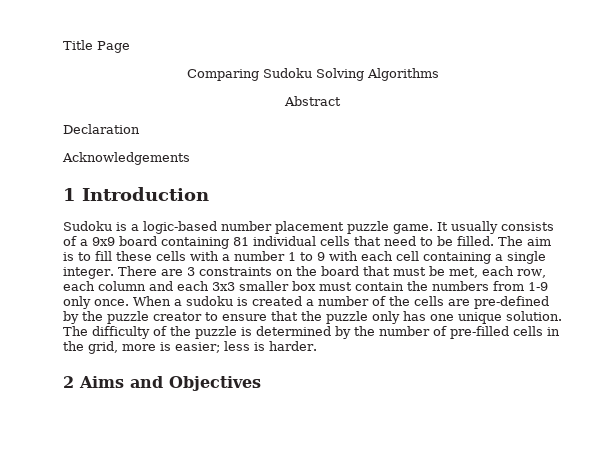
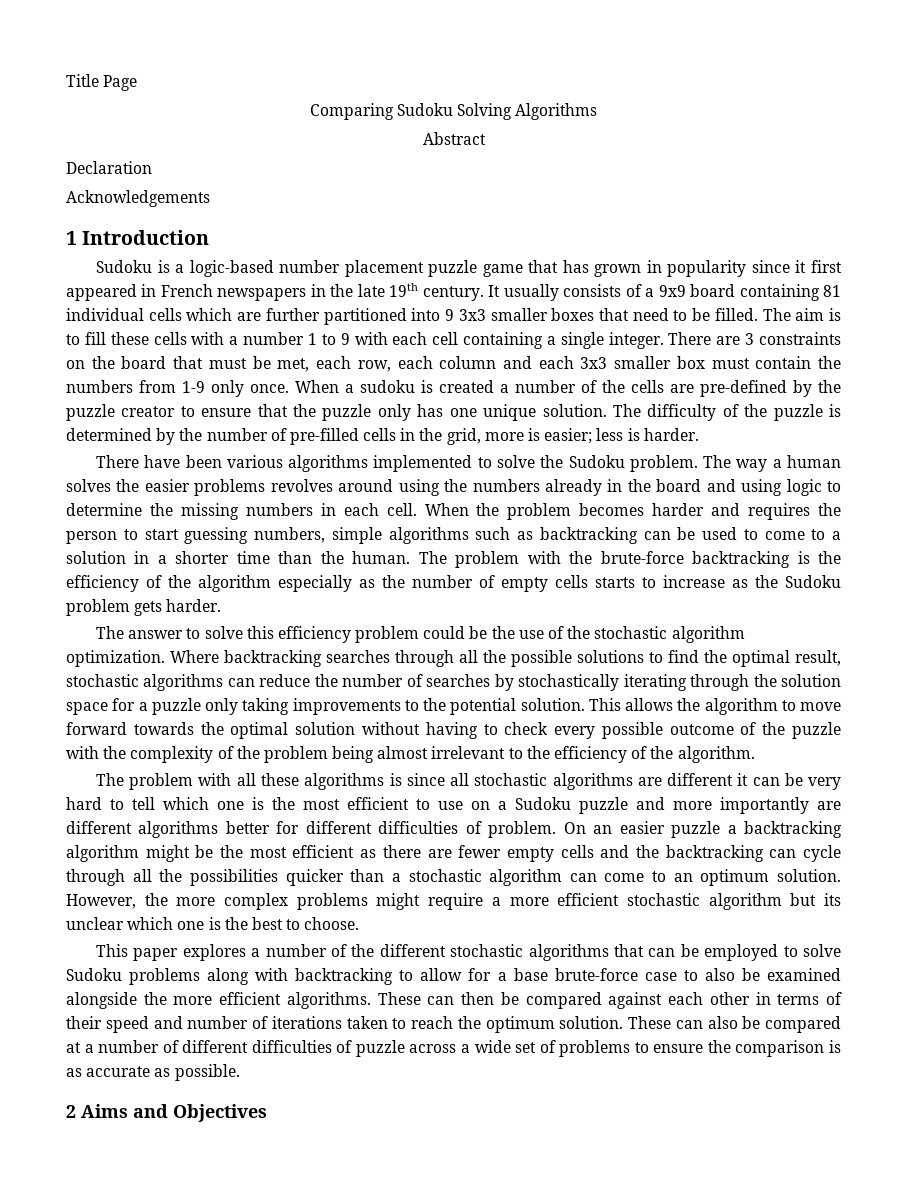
[393,224,433,234] game. -> [482,260,843,277] [66,283,484,301] game that has grown in popularity since it first appeared in French newspapers in the late 19th century.
(350, 241) none -> [186,308,595,325] which are further partitioned into 9 3x3 smaller boxes
(317, 346) none -> [95,455,842,472] [66,479,841,496] [66,503,842,520] [66,527,841,544] [66,551,842,568] [66,575,841,592] [66,599,222,616] [95,626,745,643] [66,650,841,667] [66,674,841,691] [66,698,841,715] [66,722,842,739] [66,746,755,763] [95,773,841,790] [66,797,841,814] [66,821,842,838] [66,845,841,862] [66,869,841,886] [66,893,842,910] [66,917,360,930] [95,944,842,961] [66,968,842,985] [66,992,843,1009] [66,1016,841,1033] [66,1040,841,1057] [66,1064,240,1081] // There have been various algorithms implemented to solve the Sudoku problem. The way a human solves the easier problems revolves around using the numbers already in the board and using logic to determine the missing numbers in each cell. When the problem becomes harder and requires the person to start guessing numbers, simple algorithms such as backtracking can be used to come to a solution in a shorter time than the human. The problem with the brute-force backtracking is the efficiency of the algorithm especially as the number of empty cells starts to increase as the Sudoku problem gets harder. // The answer to solve this efficiency problem could be the use of the stochastic algorithm optimization. Where backtracking searches through all the possible solutions to find the optimal result, stochastic algorithms can reduce the number of searches by stochastically iterating through the solution space for a puzzle only taking improvements to the potential solution. This allows the algorithm to move forward towards the optimal solution without having to check every possible outcome of the puzzle with the complexity of the problem being almost irrelevant to the efficiency of the algorithm. // The problem with all these algorithms is since all stochastic algorithms are different it can be very hard to tell which one is the most efficient to use on a Sudoku puzzle and more importantly are different algorithms better for different difficulties of problem. On an easier puzzle a backtracking algorithm might be the most efficient as there are fewer empty cells and the backtracking can cycle through all the possibilities quicker than a stochastic algorithm can come to an optimum solution. However, the more complex problems might require a more efficient stochastic algorithm but its unclear which one is the best to choose. // This paper explores a number of the different stochastic algorithms that can be employed to solve Sudoku problems along with backtracking to allow for a base brute-force case to also be examined alongside the more efficient algorithms. These can then be compared against each other in terms of their speed and number of iterations taken to reach the optimum solution. These can also be compared at a number of different difficulties of puzzle across a wide set of problems to ensure the comparison is as accurate as possible.

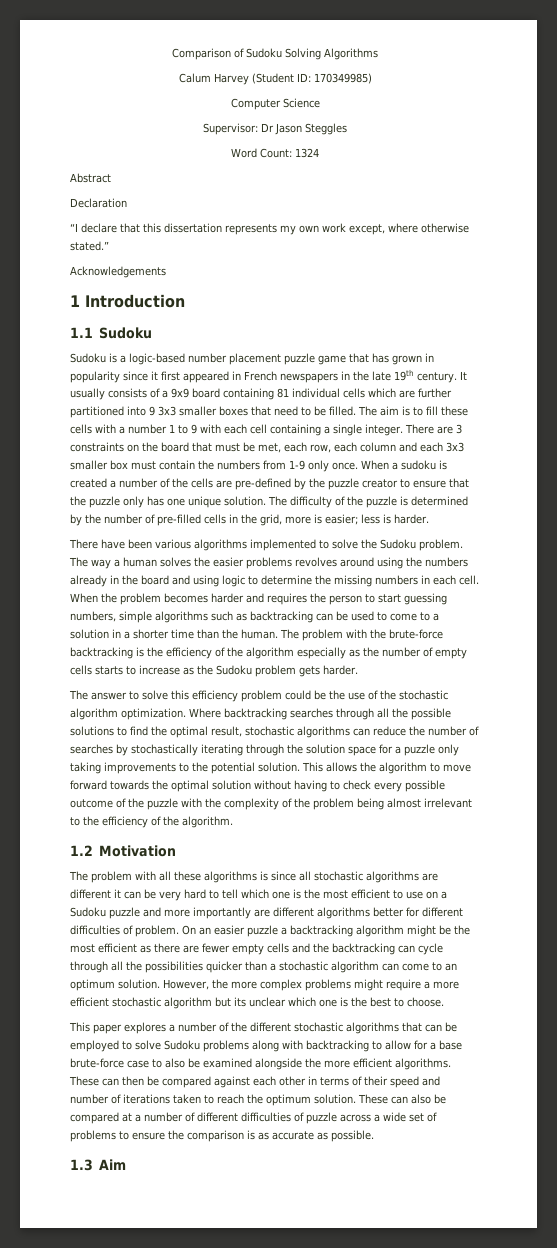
[66,74,138,91] [309,103,394,120] Title Page // Comparing -> [172,48,244,60] Comparison of
[422,132,486,145] [66,161,152,174] Abstract // Declaration -> [178,73,372,85] [230,98,320,110] [203,123,347,135] [231,148,319,158] [70,173,111,183] [70,198,127,208] [70,223,469,235] [70,241,109,251] Calum Harvey (Student ID: 170349985) // Computer Science // Supervisor: Dr Jason Steggles // Word Count: 1324 // Abstract // Declaration // “I declare that this dissertation represents my own work except, where otherwise stated.”
(210, 237) none -> [70,327,152,339] // 1.1 Sudoku
(755, 754) none -> [70,845,176,857] // 1.2 Motivation
[66,1104,267,1122] 2 Aims and Objectives -> [70,1159,126,1171] 1.3 Aim

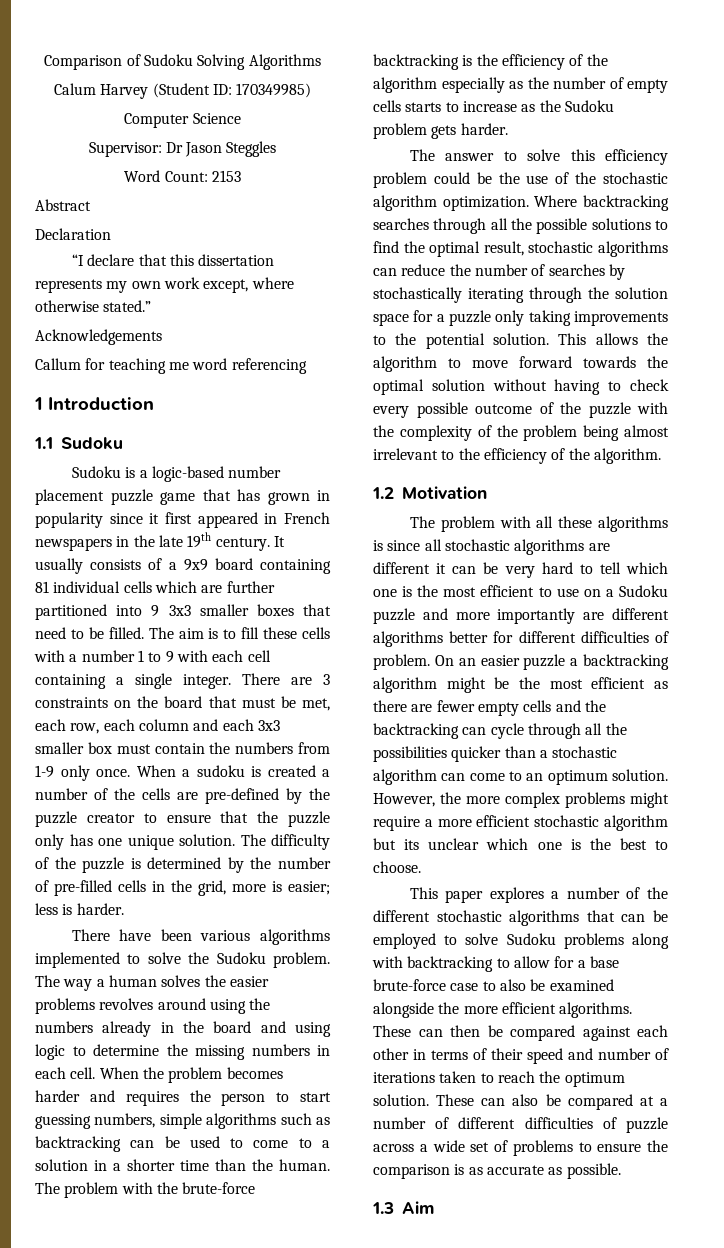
[295,148,319,158] 1324 -> [211,170,241,182] 2153
(166, 272) none -> [35,358,307,374] // Callum for teaching me word referencing

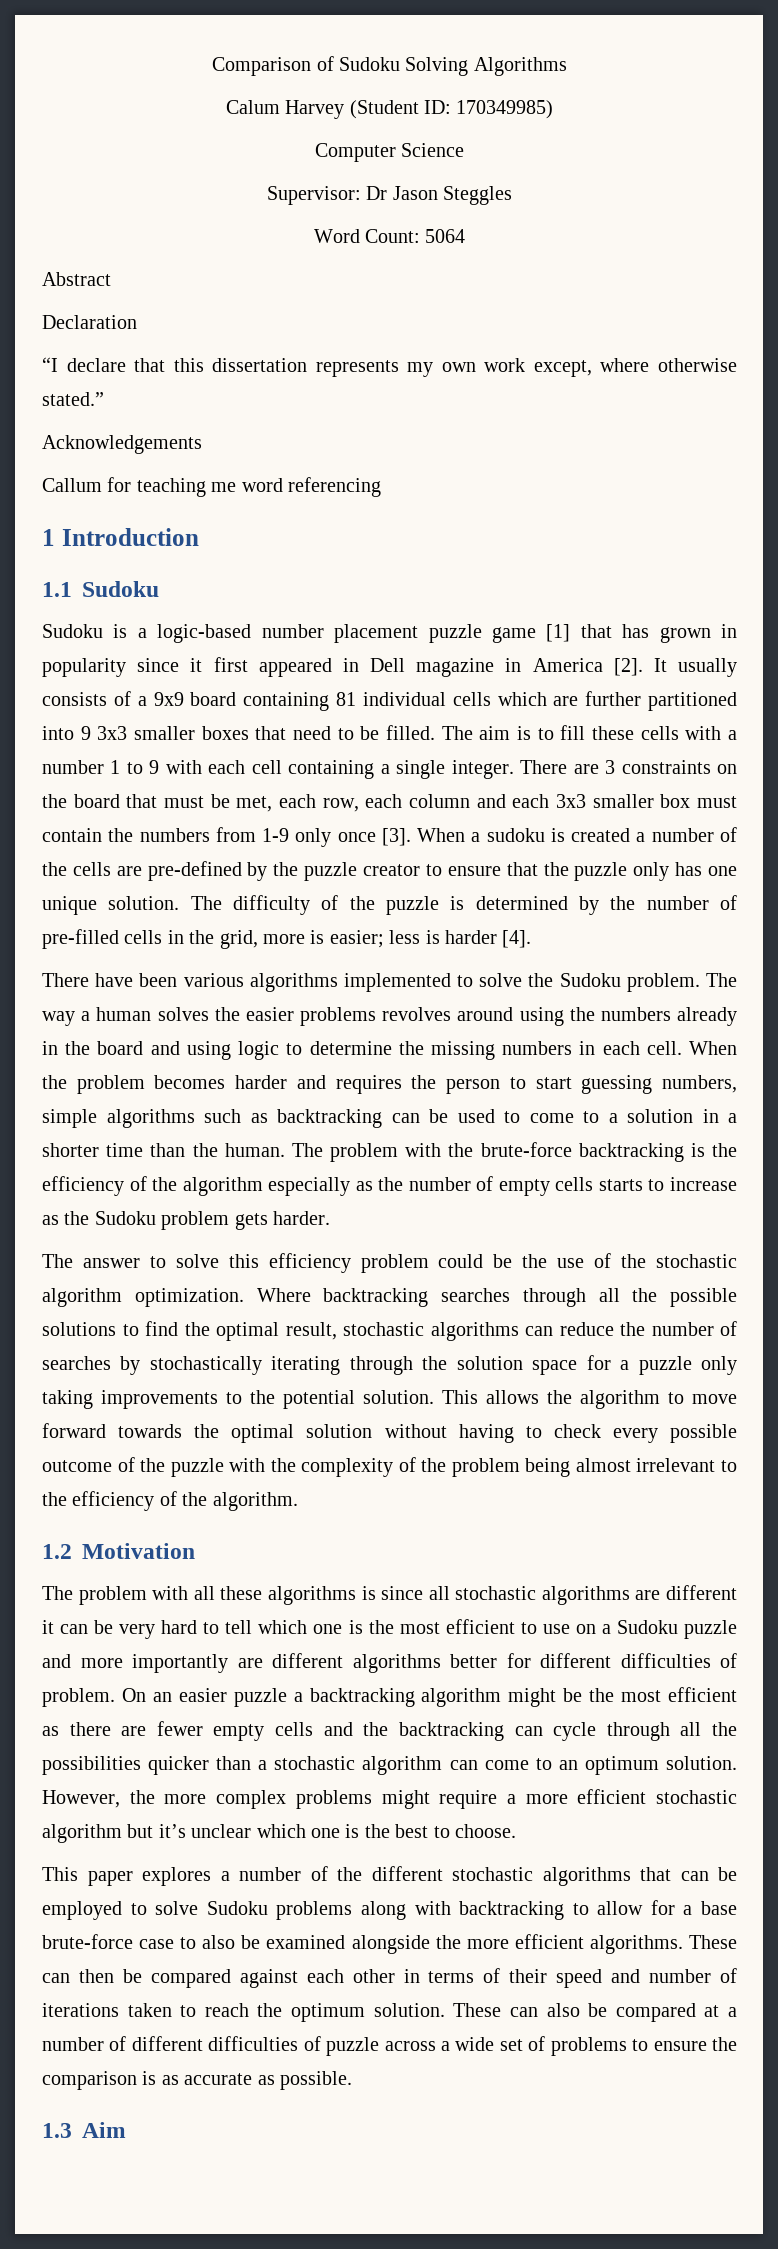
[211,170,241,182] 2153 -> [425,229,466,243] 5064
(195, 498) none -> [546,624,571,642] [1]
[283,512,330,524] [35,532,270,551] French newspapers in the late 19th century. -> [370,658,643,677] Dell magazine in America [2].
[96,769,130,777] once. -> [337,828,411,846] once [3].
[76,903,124,915] harder. -> [444,930,532,948] harder [4].
[404,839,420,850] its -> [158,1824,186,1838] it’s

